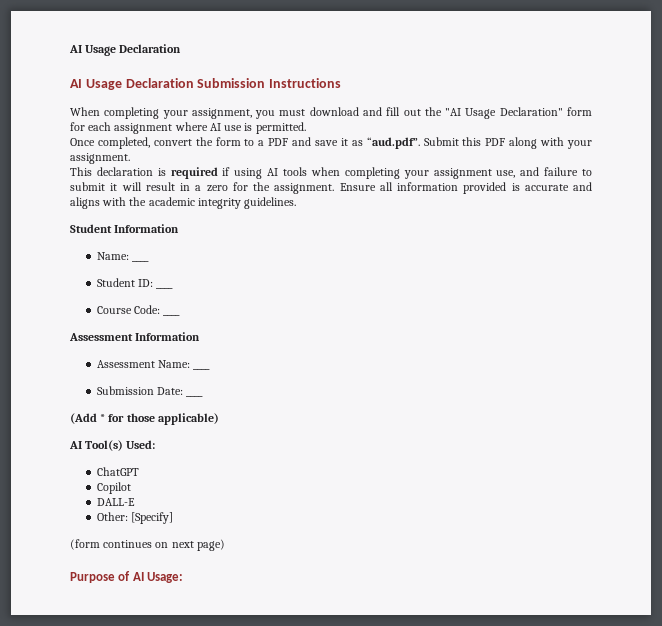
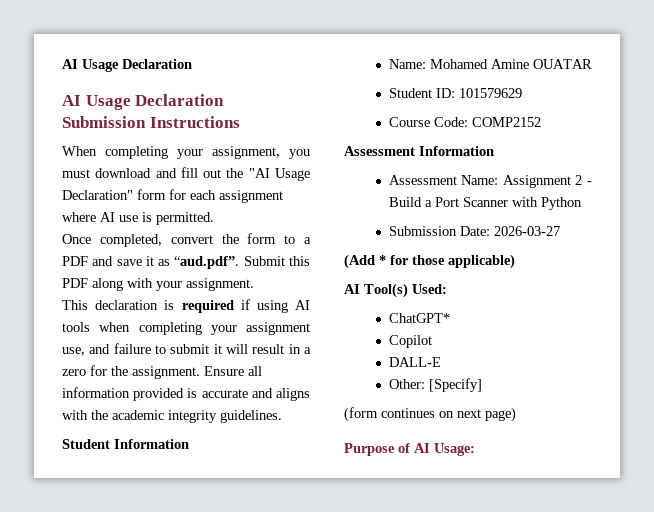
[131,260,149,262] ____ -> [429,59,592,69] Mohamed Amine OUATAR
[156,287,174,289] ____ -> [458,88,522,98] 101579629
[163,314,181,316] ____ -> [471,117,541,127] COMP2152
[193,368,211,370] ____ -> [502,175,592,188] [388,197,582,210] Assignment 2 - Build a Port Scanner with Python
[186,395,204,397] ____ -> [493,226,560,236] 2026-03-27
[96,467,139,476] ChatGPT -> [388,313,450,323] ChatGPT*

